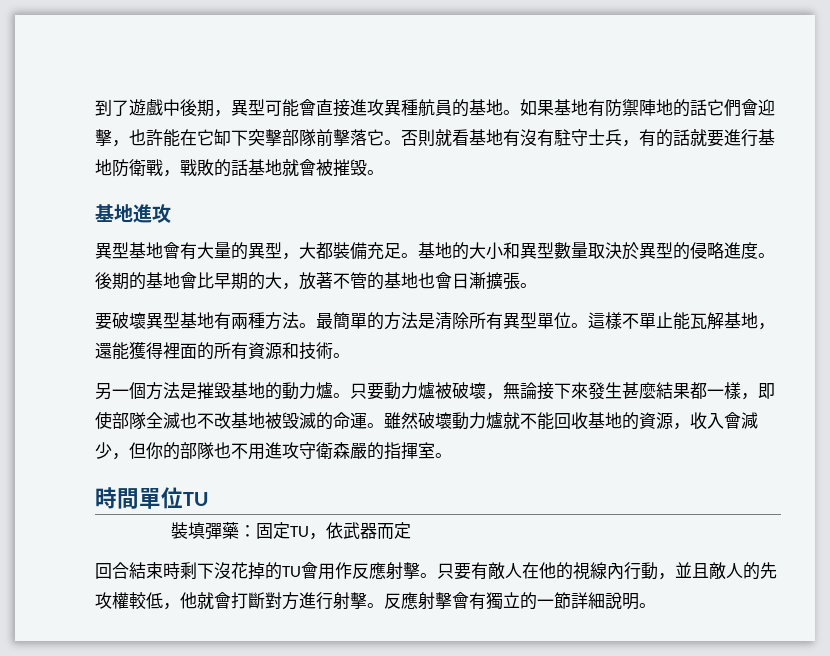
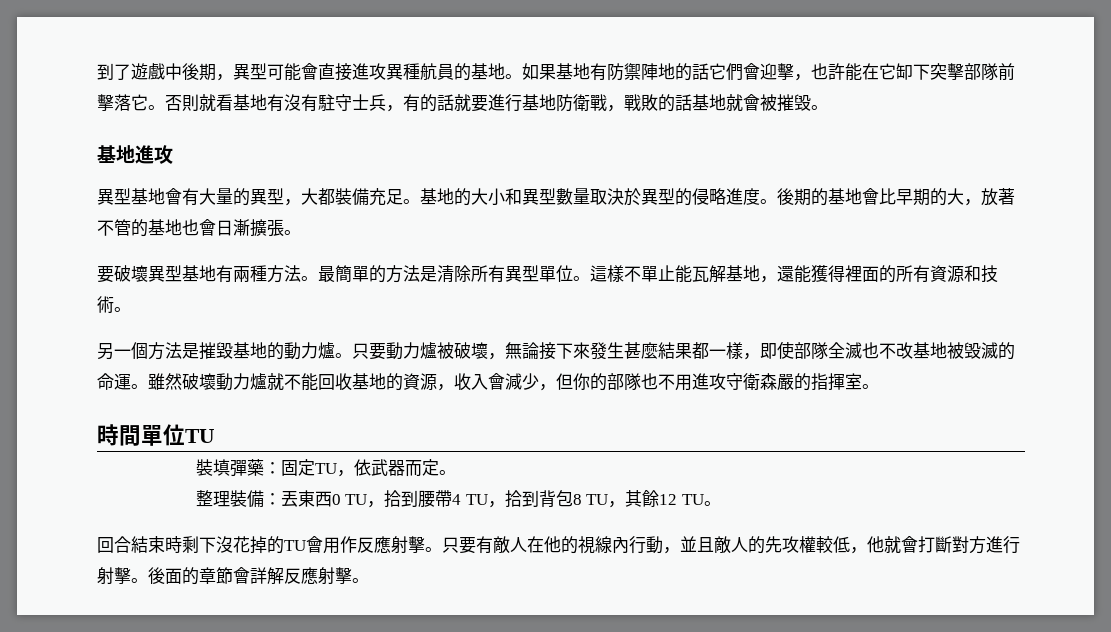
(411, 530) none -> [438,470,456,475] [195,490,721,508] 。 // 整理裝備：丟東西0 TU，拾到腰帶4 TU，拾到背包8 TU，其餘12 TU。
[384,592,639,610] 反應射擊會有獨立的一節詳細說明 -> [148,567,352,585] 後面的章節會詳解反應射擊

